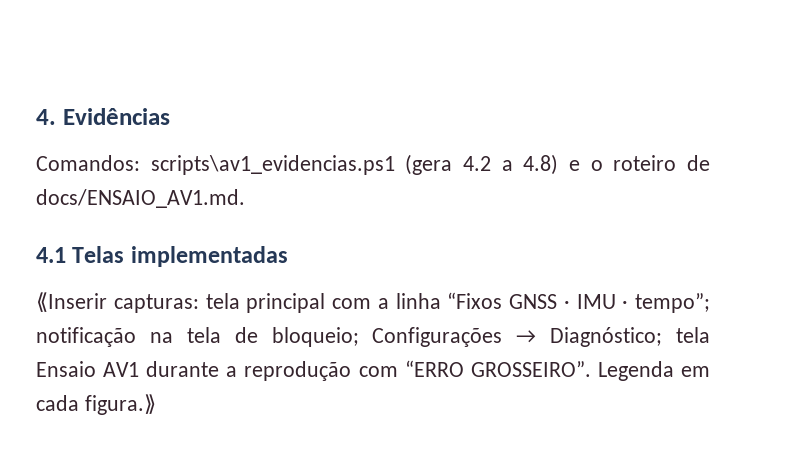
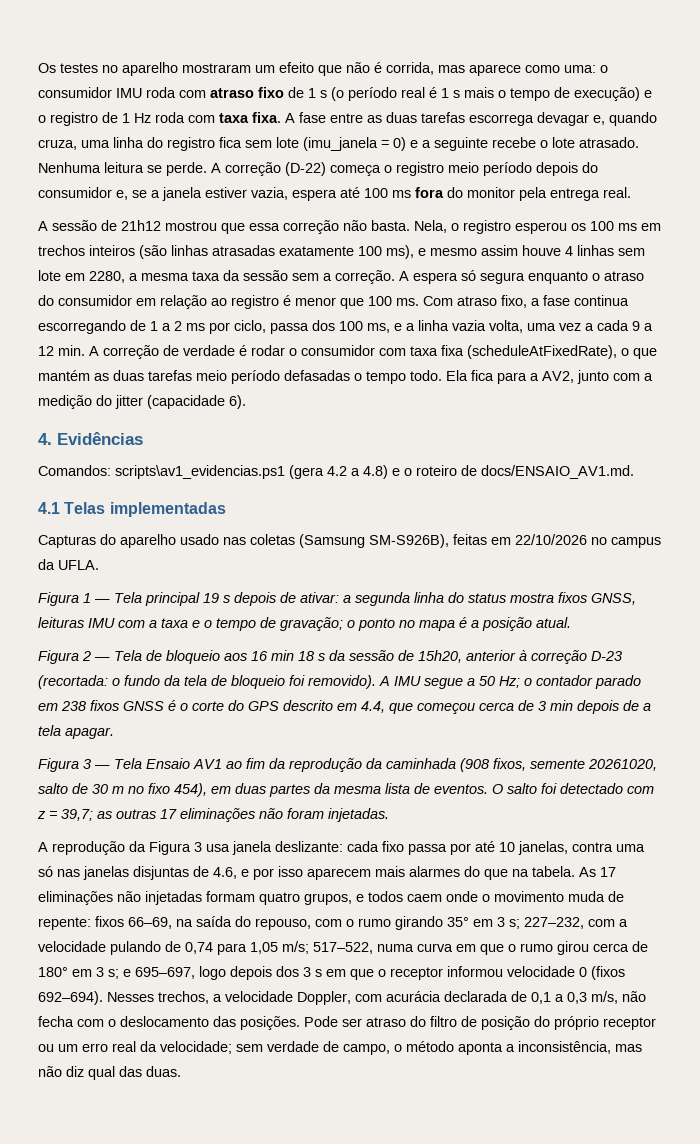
(36, 117) none -> [38,62,608,76] [38,87,652,101] [38,112,657,126] [38,137,639,151] [38,162,598,176] [38,187,631,201] [38,220,661,234] [38,245,645,259] [38,270,644,284] [38,295,629,309] [38,320,653,334] [38,345,657,359] [38,370,653,384] [38,395,246,409] Os testes no aparelho mostraram um efeito que não é corrida, mas aparece como uma: o consumidor IMU roda com atraso fixo de 1 s (o período real é 1 s mais o tempo de execução) e o registro de 1 Hz roda com taxa fixa. A fase entre as duas tarefas escorrega devagar e, quando cruza, uma linha do registro fica sem lote (imu_janela = 0) e a seguinte recebe o lote atrasado. Nenhuma leitura se perde. A correção (D-22) começa o registro meio período depois do consumidor e, se a janela estiver vazia, espera até 100 ms fora do monitor pela entrega real. // A sessão de 21h12 mostrou que essa correção não basta. Nela, o registro esperou os 100 ms em trechos inteiros (são linhas atrasadas exatamente 100 ms), e mesmo assim houve 4 linhas sem lote em 2280, a mesma taxa da sessão sem a correção. A espera só segura enquanto o atraso do consumidor em relação ao registro é menor que 100 ms. Com atraso fixo, a fase continua escorregando de 1 a 2 ms por ciclo, passa dos 100 ms, e a linha vazia volta, uma vez a cada 9 a 12 min. A correção de verdade é rodar o consumidor com taxa fixa (scheduleAtFixedRate), o que mantém as duas tarefas meio período defasadas o tempo todo. Ela fica para a AV2, junto com a medição do jitter (capacidade 6). //
[36,292,710,313] [36,327,710,347] [36,360,710,381] [36,394,156,415] ⟪Inserir capturas: tela principal com a linha “Fixos GNSS · IMU · tempo”; notificação na tela de bloqueio; Configurações → Diagnóstico; tela Ensaio AV1 durante a reprodução com “ERRO GROSSEIRO”. Legenda em cada figura.⟫ -> [38,534,661,548] [38,559,99,570] [38,592,636,606] [38,617,571,631] [38,650,622,664] [38,675,641,689] [38,700,651,714] [38,725,114,739] [38,758,657,772] [38,783,654,797] [37,808,389,822] [38,841,645,855] [38,866,616,880] [38,891,624,905] [38,916,628,930] [38,941,648,955] [38,966,625,980] [38,991,646,1005] [38,1016,656,1030] [38,1041,642,1055] [38,1066,181,1080] Capturas do aparelho usado nas coletas (Samsung SM-S926B), feitas em 22/10/2026 no campus da UFLA. // Figura 1 — Tela principal 19 s depois de ativar: a segunda linha do status mostra fixos GNSS, leituras IMU com a taxa e o tempo de gravação; o ponto no mapa é a posição atual. // Figura 2 — Tela de bloqueio aos 16 min 18 s da sessão de 15h20, anterior à correção D-23 (recortada: o fundo da tela de bloqueio foi removido). A IMU segue a 50 Hz; o contador parado em 238 fixos GNSS é o corte do GPS descrito em 4.4, que começou cerca de 3 min depois de a tela apagar. // Figura 3 — Tela Ensaio AV1 ao fim da reprodução da caminhada (908 fixos, semente 20261020, salto de 30 m no fixo 454), em duas partes da mesma lista de eventos. O salto foi detectado com z = 39,7; as outras 17 eliminações não foram injetadas. // A reprodução da Figura 3 usa janela deslizante: cada fixo passa por até 10 janelas, contra uma só nas janelas disjuntas de 4.6, e por isso aparecem mais alarmes do que na tabela. As 17 eliminações não injetadas formam quatro grupos, e todos caem onde o movimento muda de repente: fixos 66–69, na saída do repouso, com o rumo girando 35° em 3 s; 227–232, com a velocidade pulando de 0,74 para 1,05 m/s; 517–522, numa curva em que o rumo girou cerca de 180° em 3 s; e 695–697, logo depois dos 3 s em que o receptor informou velocidade 0 (fixos 692–694). Nesses trechos, a velocidade Doppler, com acurácia declarada de 0,1 a 0,3 m/s, não fecha com o deslocamento das posições. Pode ser atraso do filtro de posição do próprio receptor ou um erro real da velocidade; sem verdade de campo, o método aponta a inconsistência, mas não diz qual das duas.

